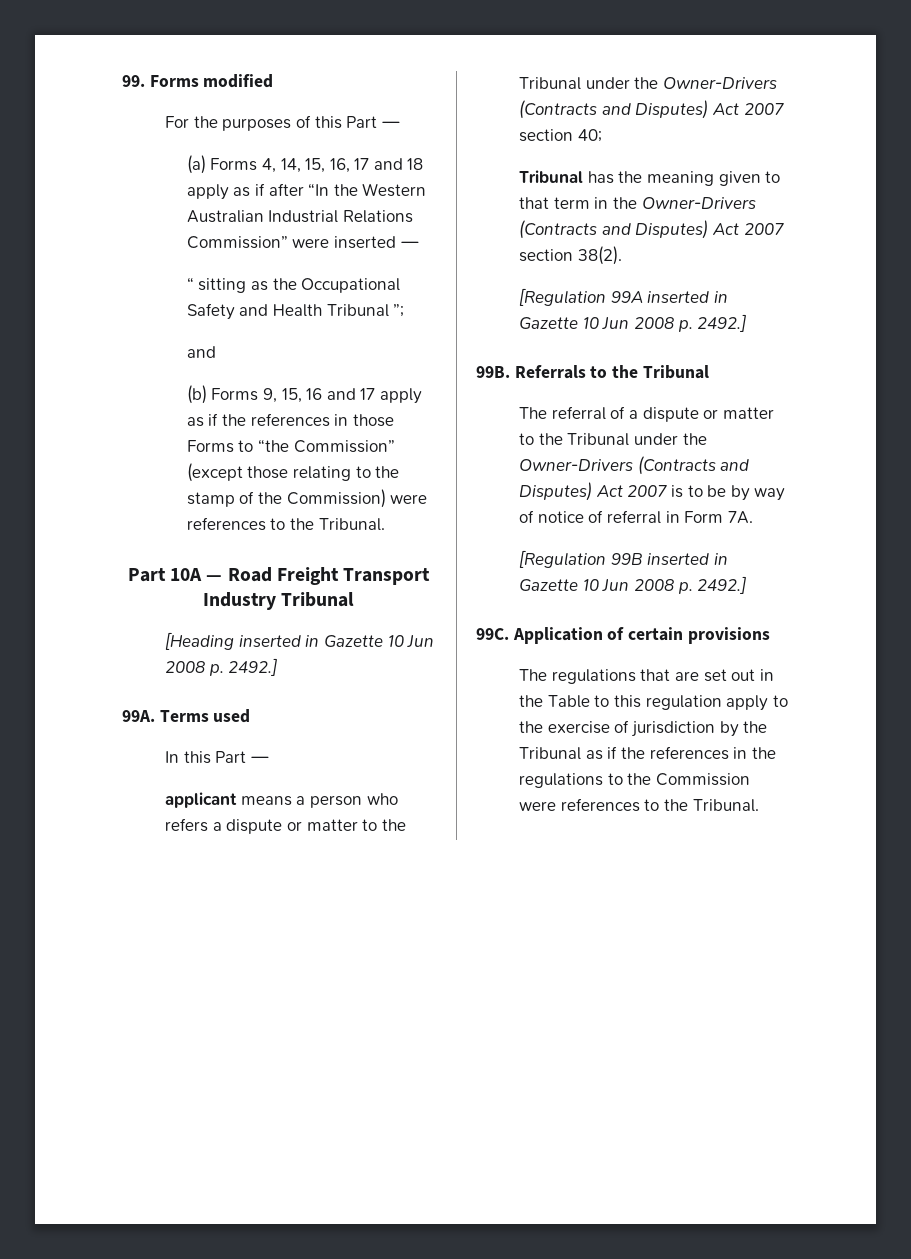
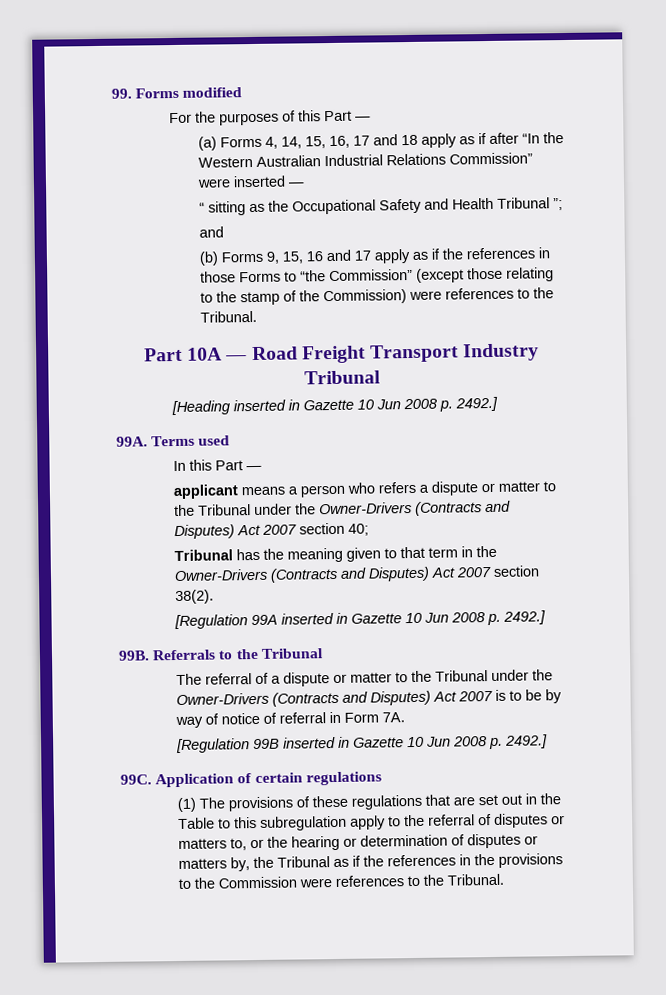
[687,627,770,644] [519,669,548,681] provisions // The -> [305,771,382,786] [177,795,349,813] regulations // (1) The provisions of these
[645,695,722,710] regulation -> [260,815,348,831] subregulation
[547,720,739,737] exercise of jurisdiction by -> [428,813,566,828] [178,833,539,851] [178,857,251,872] referral of disputes or matters to, or the hearing or determination of disputes or matters by,
[519,773,604,788] regulations -> [498,853,564,868] provisions

